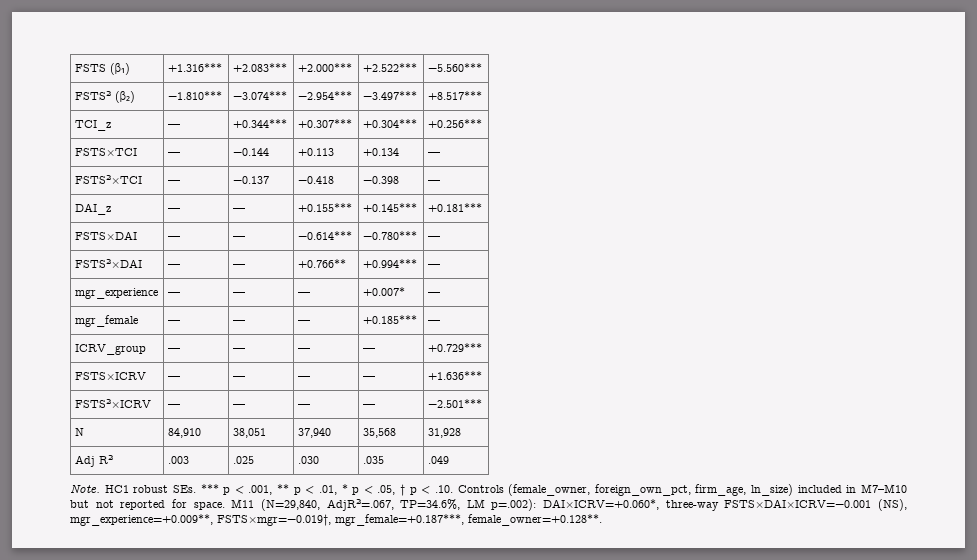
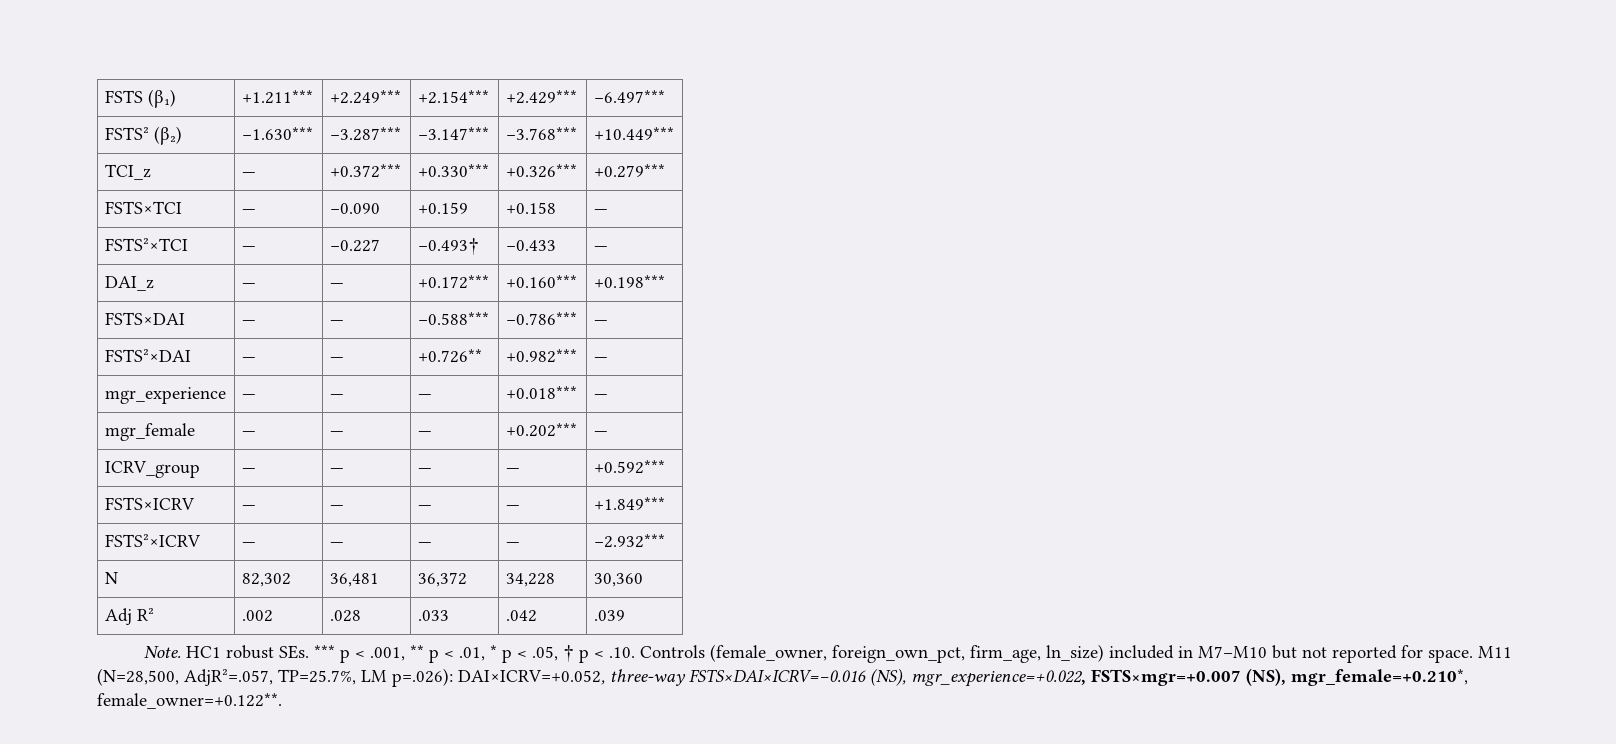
[167,63,222,72] [232,63,287,72] [297,63,352,72] [362,63,417,72] [427,63,482,72] [74,91,135,103] [167,91,222,100] [232,91,287,100] [297,91,352,100] [362,91,417,100] [427,91,482,100] [74,120,111,131] [167,124,180,128] [232,119,287,128] [297,119,352,128] [362,119,417,128] [427,119,482,128] +1.316*** | +2.083*** | +2.000*** | +2.522*** | −5.560*** // FSTS² (β₂) | −1.810*** | −3.074*** | −2.954*** | −3.497*** | +8.517*** // TCI_z | — | +0.344*** | +0.307*** | +0.304*** | +0.256*** -> [241,90,313,104] [329,90,401,104] [417,90,489,104] [505,90,577,104] [593,90,665,103] [104,126,182,145] [241,127,313,140] [329,127,401,141] [417,127,489,140] [505,127,577,140] [593,127,674,140] [104,164,151,180] [241,172,256,177] [329,164,401,178] [417,164,489,177] [505,164,577,178] [593,164,665,178] +1.211*** | +2.249*** | +2.154*** | +2.429*** | −6.497*** // FSTS² (β₂) | −1.630*** | −3.287*** | −3.147*** | −3.768*** | +10.449*** // TCI_z | — | +0.372*** | +0.330*** | +0.326*** | +0.279***
[232,148,269,156] [297,148,334,156] [362,148,399,156] −0.144 | +0.113 | +0.134 -> [329,203,380,214] [417,202,468,214] [505,202,556,214] −0.090 | +0.159 | +0.158
[232,176,269,184] [297,176,334,184] [362,176,399,184] −0.137 | −0.418 | −0.398 -> [329,239,380,252] [417,237,479,255] [505,240,556,251] −0.227 | −0.493† | −0.433
[297,203,352,212] [362,203,417,212] [427,203,482,212] +0.155*** | +0.145*** | +0.181*** -> [417,275,489,289] [505,275,577,288] [593,275,665,288] +0.172*** | +0.160*** | +0.198***
[297,231,352,240] [362,231,417,240] −0.614*** | −0.780*** -> [417,312,489,325] [505,312,577,325] −0.588*** | −0.786***
[297,259,346,268] [362,259,417,268] +0.766** | +0.994*** -> [417,349,482,363] [505,349,577,363] +0.726** | +0.982***
[362,287,405,296] +0.007* -> [505,386,577,399] +0.018***
[362,315,417,324] +0.185*** -> [505,423,577,437] +0.202***
[427,343,482,352] +0.729*** -> [593,460,665,474] +0.592***
[427,371,482,380] +1.636*** -> [593,497,665,510] +1.849***
[427,399,482,408] −2.501*** -> [593,534,665,548] −2.932***
[167,428,201,438] [232,428,266,438] [297,428,331,438] [362,428,396,438] [427,428,461,438] [74,455,113,467] [167,456,189,464] [232,456,254,464] [297,456,319,464] [362,456,384,464] [427,456,449,464] 84,910 | 38,051 | 37,940 | 35,568 | 31,928 // Adj R² | .003 | .025 | .030 | .035 | .049 -> [241,573,291,587] [329,573,379,587] [417,572,467,587] [505,573,555,587] [593,573,643,587] [104,608,154,625] [241,610,273,622] [329,610,361,622] [417,610,449,621] [505,610,537,622] [593,610,625,621] 82,302 | 36,481 | 36,372 | 34,228 | 30,360 // Adj R² | .002 | .028 | .033 | .042 | .039
[260,499,907,511] [70,514,602,526] (N=29,840, AdjR²=.067, TP=34.6%, LM p=.002): DAI×ICRV=+0.060*, three-way FSTS×DAI×ICRV=−0.001 (NS), mgr_experience=+0.009**, FSTS×mgr=−0.019†, mgr_female=+0.187***, female_owner=+0.128**. -> [97,668,1468,687] [97,693,282,709] (N=28,500, AdjR²=.057, TP=25.7%, LM p=.026): DAI×ICRV=+0.052, three-way FSTS×DAI×ICRV=−0.016 (NS), mgr_experience=+0.022, FSTS×mgr=+0.007 (NS), mgr_female=+0.210*, female_owner=+0.122**.

